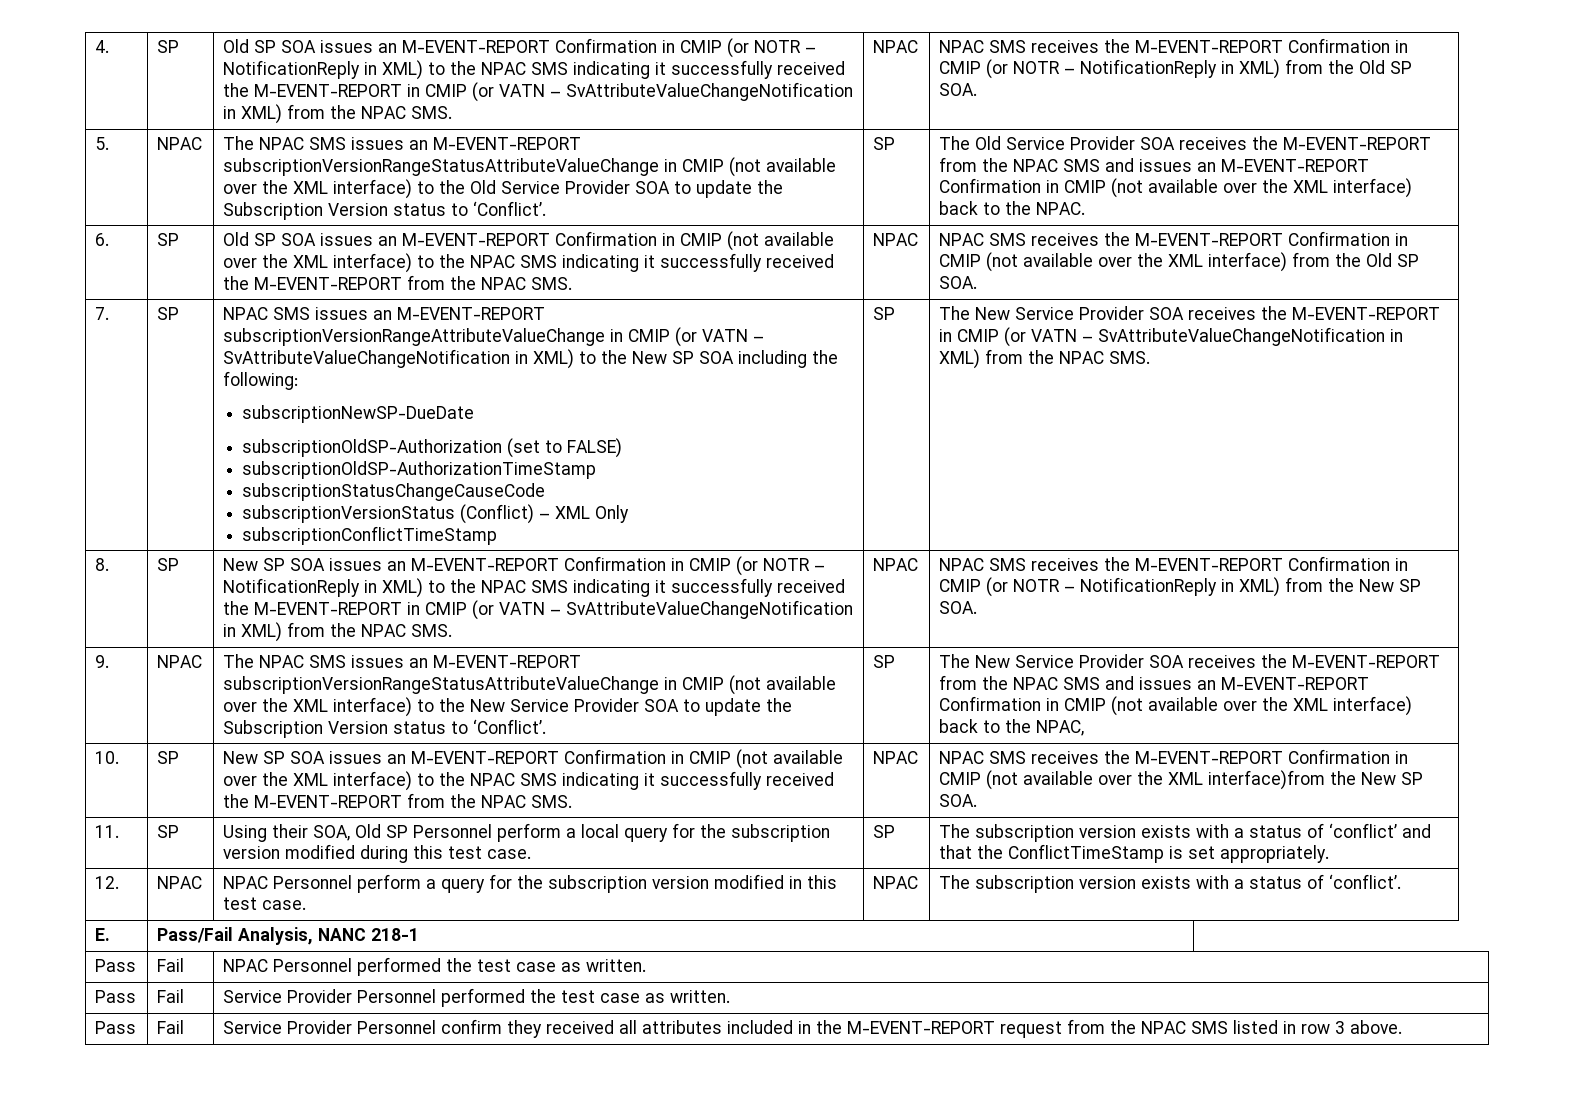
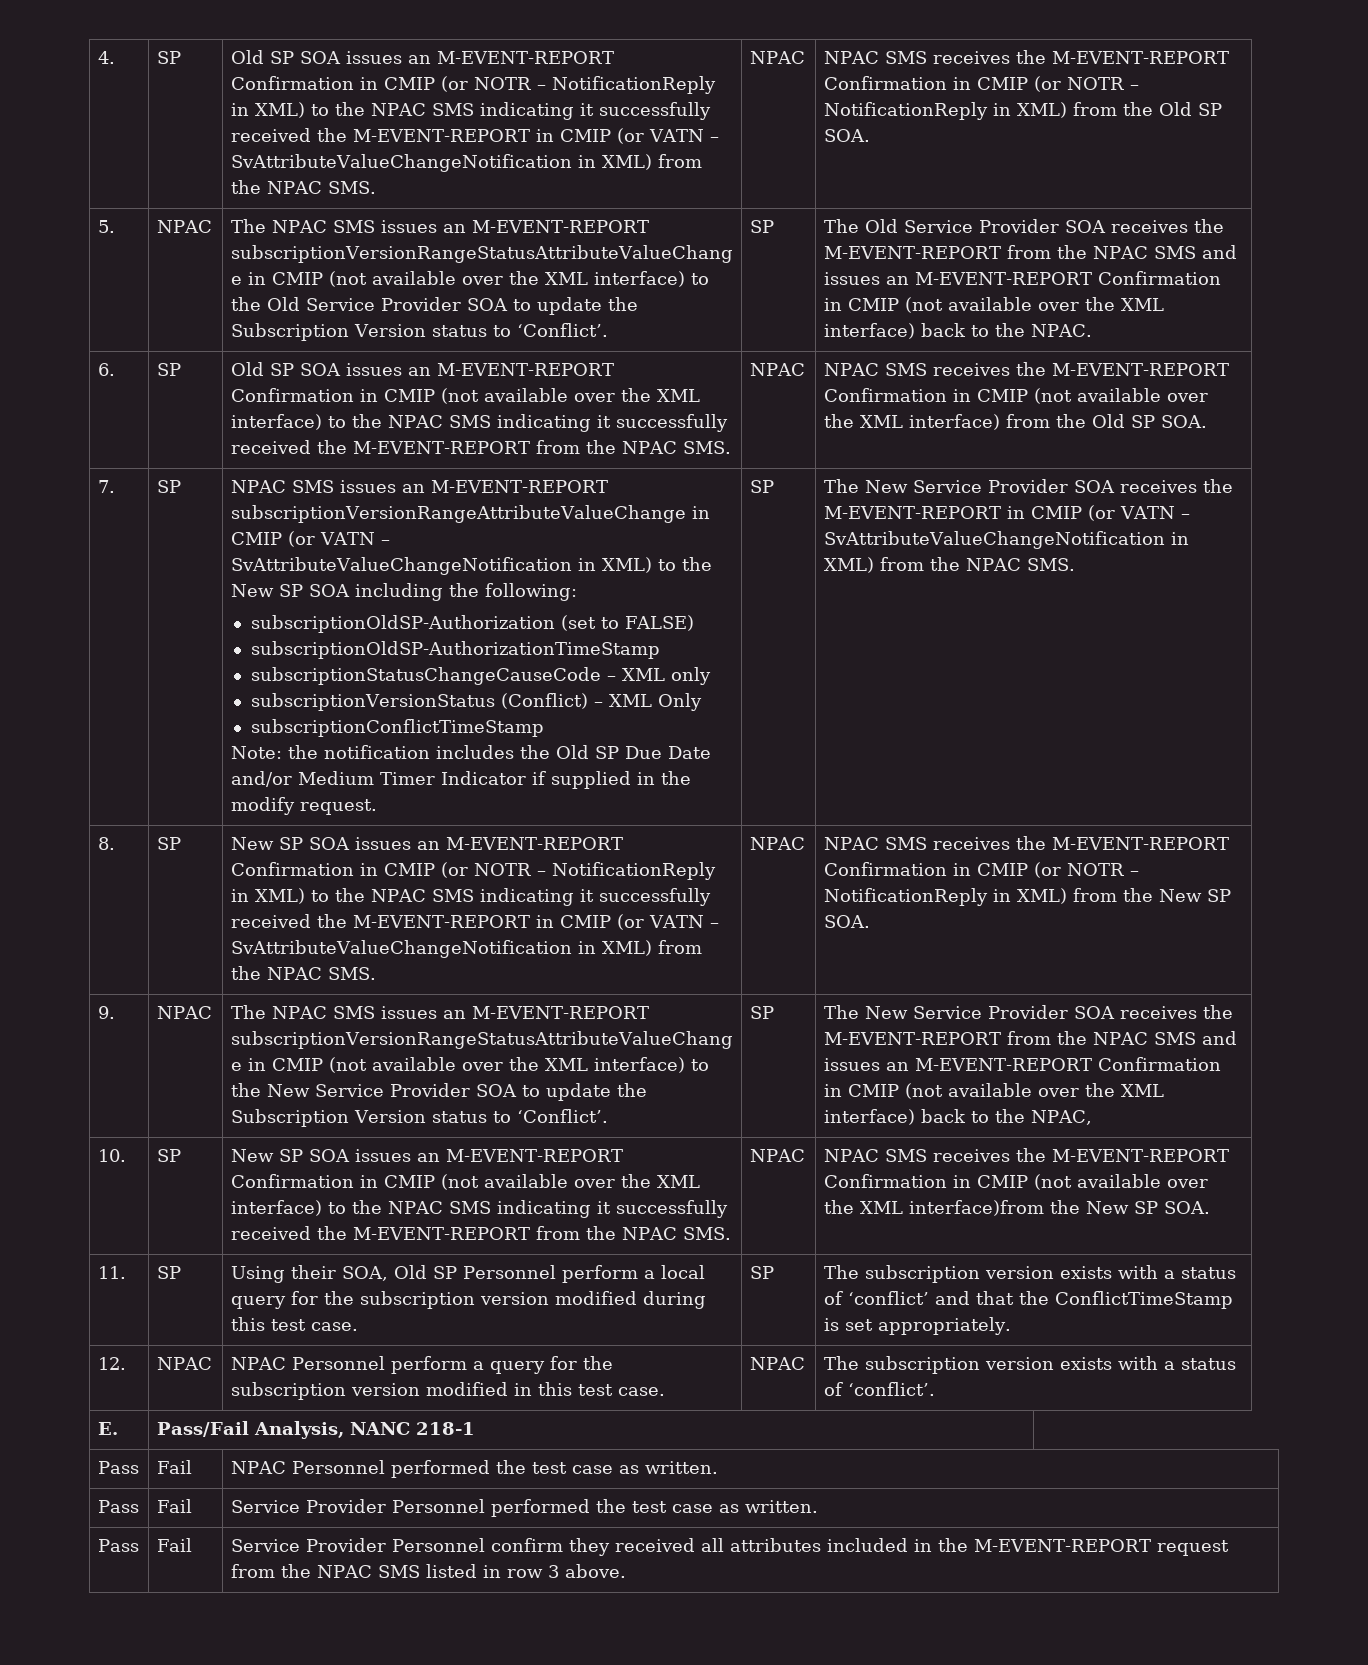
[242,405,475,423] // subscriptionNewSP-DueDate -> (577, 592) none
(546, 492) none -> [606,667,711,685] – XML only
(498, 535) none -> [230,745,711,759] [230,771,691,789] [230,797,377,815] // Note: the notification includes the Old SP Due Date and/or Medium Timer Indicator if supplied in the modify request.

